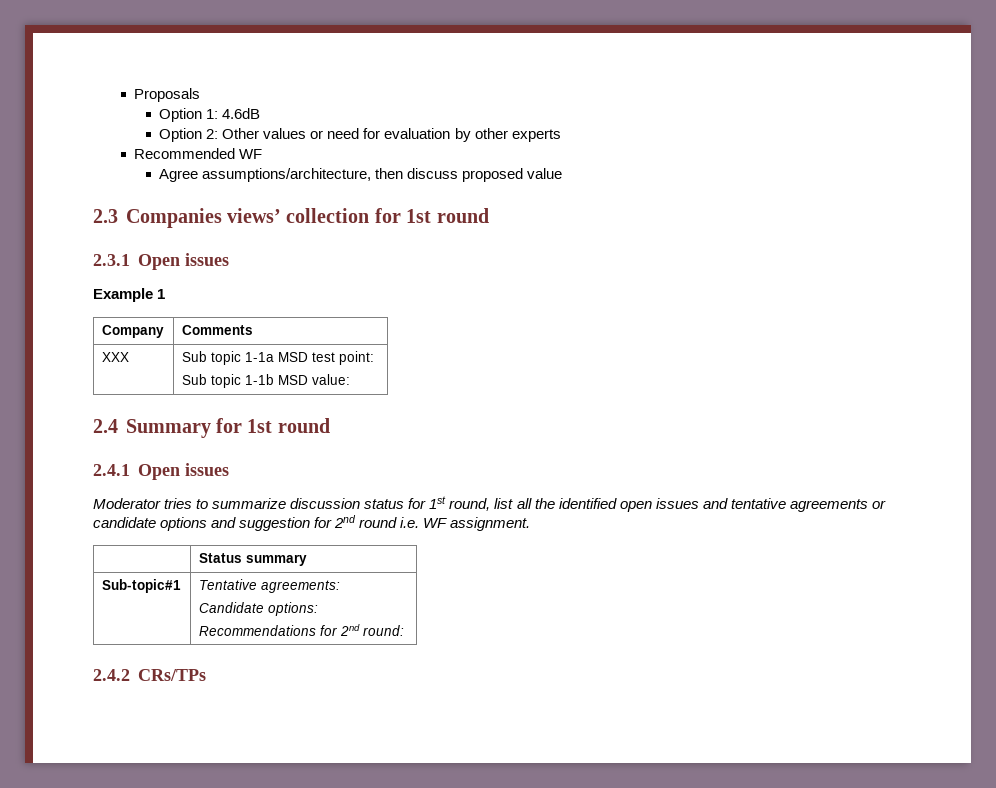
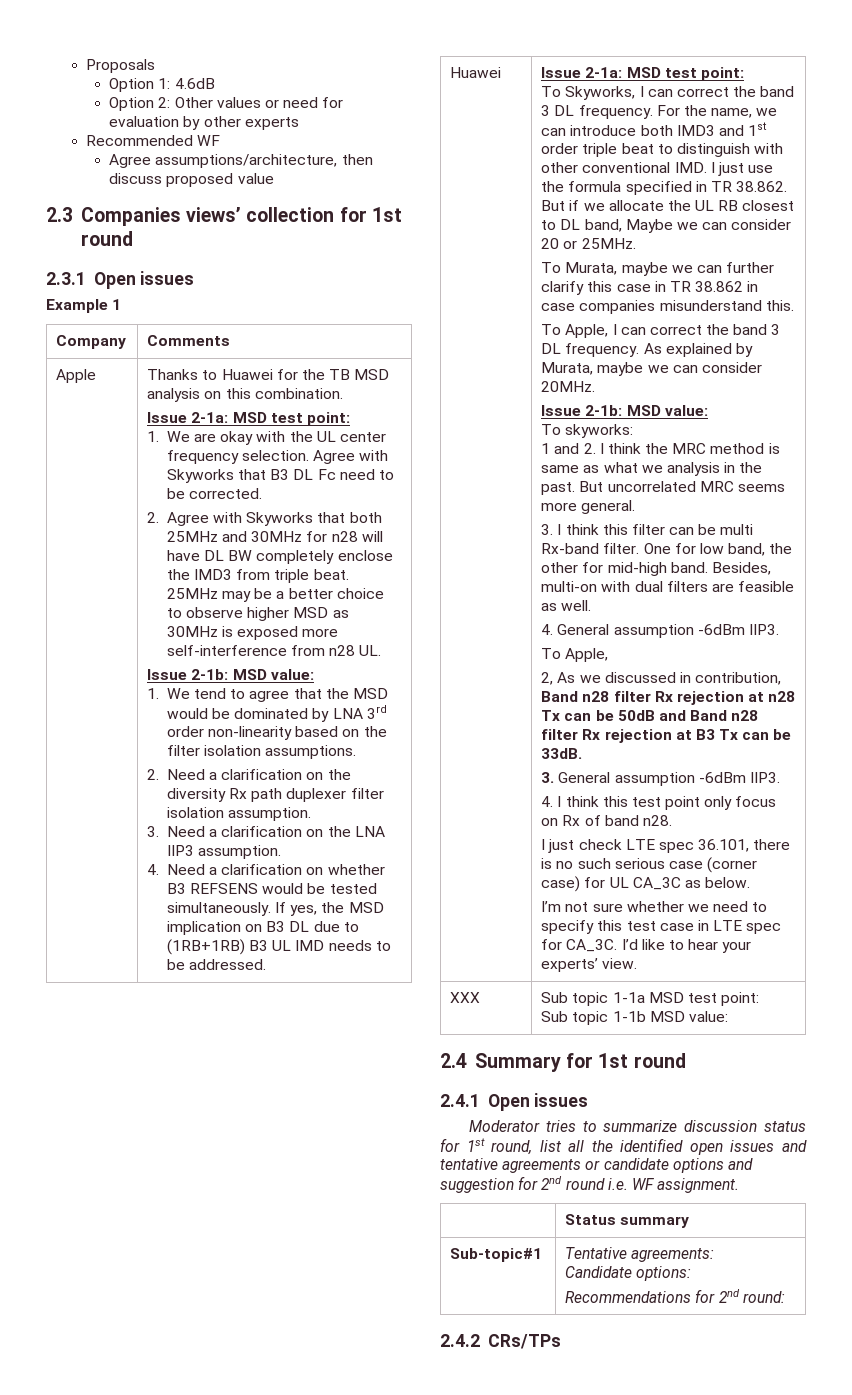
(253, 330) none -> [56,369,97,383] [147,369,390,380] [147,388,343,402] [147,412,350,426] [147,431,387,445] [166,450,389,464] [166,469,395,483] [166,488,263,499] [147,512,382,526] [166,531,383,542] [166,550,393,564] [166,569,349,583] [166,588,384,602] [166,607,349,621] [166,626,339,640] [166,645,382,656] [147,669,314,680] [147,688,389,702] [166,705,387,722] [166,726,387,740] [166,745,357,759] [147,769,351,780] [166,788,384,802] [166,807,312,821] [147,826,385,837] [166,845,282,859] [147,864,385,875] [166,883,377,894] [166,902,384,916] [166,921,359,935] [166,939,391,955] [166,959,267,970] [450,67,502,78] [541,67,744,81] [541,86,795,100] [541,105,778,119] [541,122,768,136] [541,143,784,157] [541,162,774,176] [541,181,788,195] [541,200,795,211] [541,219,792,233] [541,238,636,249] [541,262,775,276] [541,281,759,295] [541,300,794,314] [541,324,781,338] [541,343,753,357] [541,362,762,376] [541,381,596,392] [541,405,708,416] [541,424,634,438] [541,443,780,454] [541,462,763,476] [541,481,785,495] [541,500,636,514] [541,524,754,535] [541,543,793,556] [541,562,771,576] [541,581,795,592] [541,600,592,611] [541,624,779,638] [541,648,609,662] [541,672,782,685] [541,691,796,705] [541,710,759,721] [541,729,792,743] [541,748,583,759] [541,772,780,786] [541,796,777,810] [541,815,672,826] [541,839,791,853] [541,857,758,873] [541,876,751,892] [541,901,768,912] [541,920,782,934] [541,939,752,953] [541,958,638,972] // Apple | Thanks to Huawei for the TB MSD analysis on this combination. // Issue 2-1a: MSD test point: // 1. We are okay with the UL center frequency selection. Agree with Skyworks that B3 DL Fc need to be corrected. // 2. Agree with Skyworks that both 25MHz and 30MHz for n28 will have DL BW completely enclose the IMD3 from triple beat. 25MHz may be a better choice to observe higher MSD as 30MHz is exposed more self-interference from n28 UL. // Issue 2-1b: MSD value: // 1. We tend to agree that the MSD would be dominated by LNA 3rd order non-linearity based on the filter isolation assumptions. // 2. Need a clarification on the diversity Rx path duplexer filter isolation assumption. // 3. Need a clarification on the LNA IIP3 assumption. // 4. Need a clarification on whether B3 REFSENS would be tested simultaneously. If yes, the MSD implication on B3 DL due to (1RB+1RB) B3 UL IMD needs to be addressed. // Huawei | Issue 2-1a: MSD test point: // To Skyworks, I can correct the band 3 DL frequency. For the name, we can introduce both IMD3 and 1st order triple beat to distinguish with other conventional IMD. I just use the formula specified in TR 38.862. But if we allocate the UL RB closest to DL band, Maybe we can consider 20 or 25MHz. // To Murata, maybe we can further clarify this case in TR 38.862 in case companies misunderstand this. // To Apple, I can correct the band 3 DL frequency. As explained by Murata, maybe we can consider 20MHz. // Issue 2-1b: MSD value: // To skyworks: // 1 and 2. I think the MRC method is same as what we analysis in the past. But uncorrelated MRC seems more general. // 3. I think this filter can be multi Rx-band filter. One for low band, the other for mid-high band. Besides, multi-on with dual filters are feasible as well. // 4. General assumption -6dBm IIP3. // To Apple, // 2, As we discussed in contribution, Band n28 filter Rx rejection at n28 Tx can be 50dB and Band n28 filter Rx rejection at B3 Tx can be 33dB. // 3. General assumption -6dBm IIP3. // 4. I think this test point only focus on Rx of band n28. // I just check LTE spec 36.101, there is no such serious case (corner case) for UL CA_3C as below. // I’m not sure whether we need to specify this test case in LTE spec for CA_3C. I’d like to hear your experts’ view.

